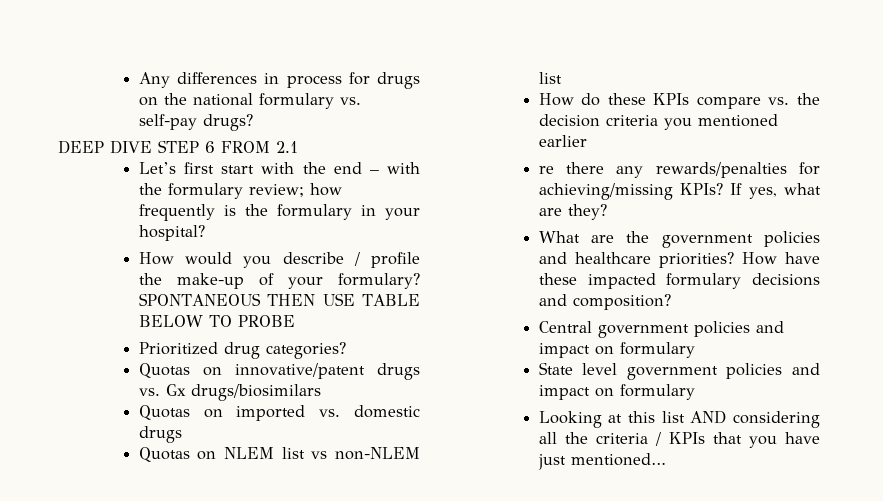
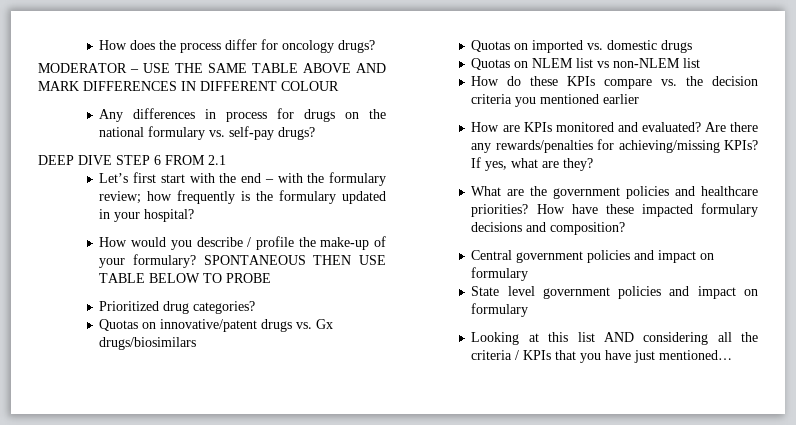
(138, 80) none -> [99,39,376,53] [38,63,386,73] [38,81,339,91] How does the process differ for oncology drugs? // MODERATOR – USE THE SAME TABLE ABOVE AND MARK DIFFERENCES IN DIFFERENT COLOUR //
(352, 212) none -> [342,191,386,204] updated
[538,166,554,174] re -> [471,122,726,132] How are KPIs monitored and evaluated? Are

